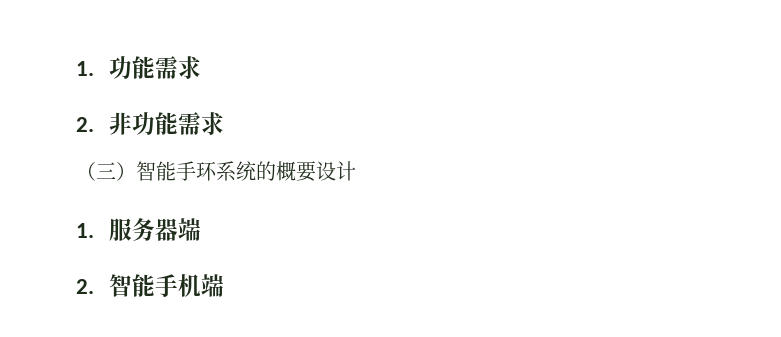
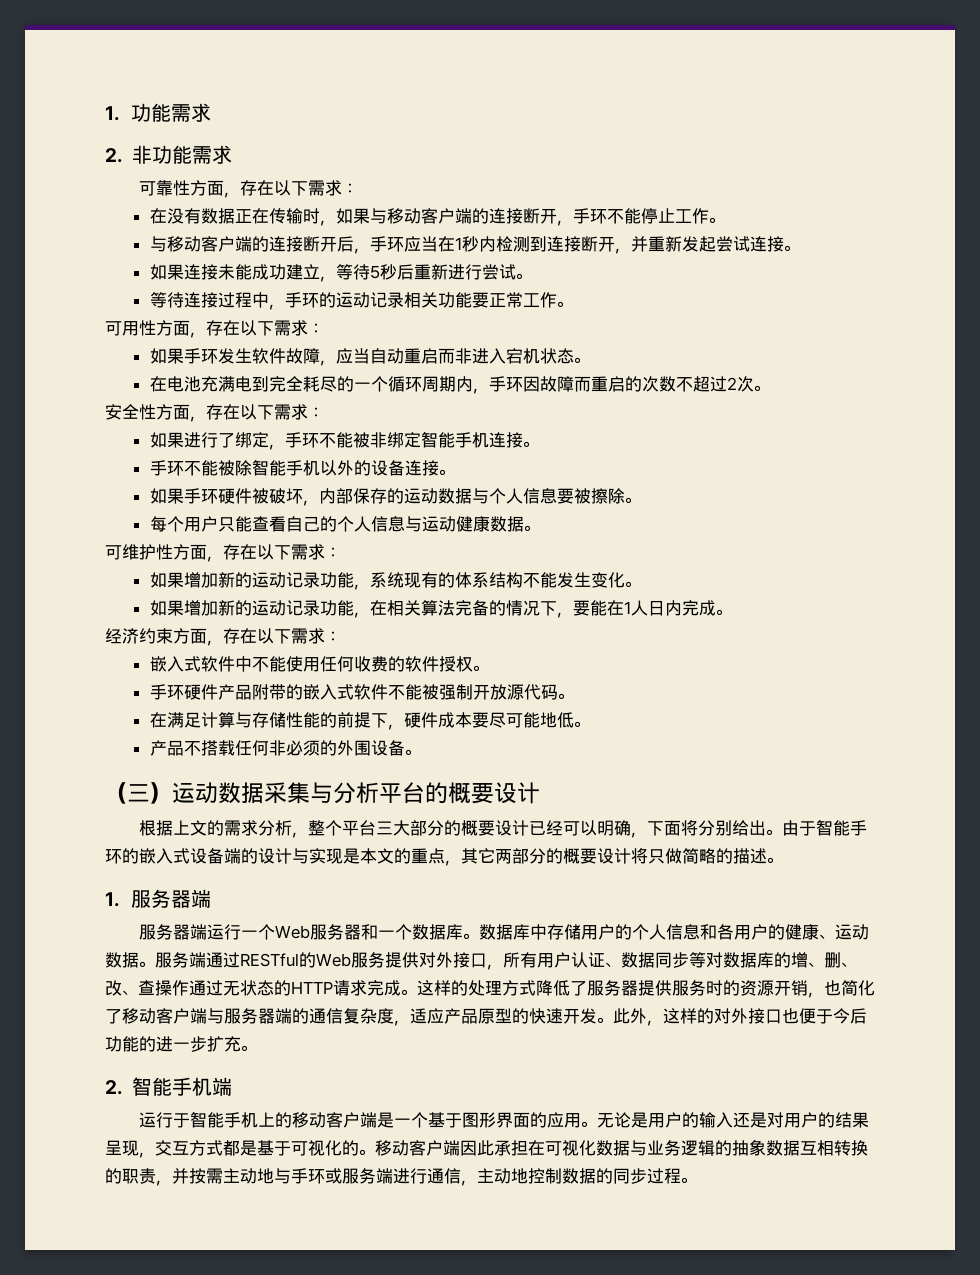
[76,161,356,182] [76,218,202,241] [76,274,225,297] （三）智能手环系统的概要设计 // 1.服务器端 // 2.智能手机端 -> [139,180,359,198] [149,208,725,226] [149,236,800,254] [149,264,532,282] [149,292,573,310] [105,320,324,338] [149,348,590,366] [149,376,770,394] [105,404,324,422] [149,431,539,450] [149,459,455,476] [149,488,641,506] [149,516,540,532] [105,544,341,562] [149,572,641,590] [149,600,732,618] [105,628,341,646] [149,656,489,672] [149,684,574,700] [149,712,590,730] [149,740,421,756] [105,782,540,804] [139,819,868,838] [105,848,783,866] [105,889,212,908] [139,924,870,940] [105,952,857,970] [105,980,875,998] [105,1008,867,1026] [105,1036,257,1052] [105,1077,232,1096] [139,1111,870,1128] [105,1139,868,1158] [105,1168,697,1186] 可靠性方面，存在以下需求： // 在没有数据正在传输时，如果与移动客户端的连接断开，手环不能停止工作。 // 与移动客户端的连接断开后，手环应当在1秒内检测到连接断开，并重新发起尝试连接。 // 如果连接未能成功建立，等待5秒后重新进行尝试。 // 等待连接过程中，手环的运动记录相关功能要正常工作。 // 可用性方面，存在以下需求： // 如果手环发生软件故障，应当自动重启而非进入宕机状态。 // 在电池充满电到完全耗尽的一个循环周期内，手环因故障而重启的次数不超过2次。 // 安全性方面，存在以下需求： // 如果进行了绑定，手环不能被非绑定智能手机连接。 // 手环不能被除智能手机以外的设备连接。 // 如果手环硬件被破坏，内部保存的运动数据与个人信息要被擦除。 // 每个用户只能查看自己的个人信息与运动健康数据。 // 可维护性方面，存在以下需求： // 如果增加新的运动记录功能，系统现有的体系结构不能发生变化。 // 如果增加新的运动记录功能，在相关算法完备的情况下，要能在1人日内完成。 // 经济约束方面，存在以下需求： // 嵌入式软件中不能使用任何收费的软件授权。 // 手环硬件产品附带的嵌入式软件不能被强制开放源代码。 // 在满足计算与存储性能的前提下，硬件成本要尽可能地低。 // 产品不搭载任何非必须的外围设备。 // （三）运动数据采集与分析平台的概要设计 // 根据上文的需求分析，整个平台三大部分的概要设计已经可以明确，下面将分别给出。由于智能手环的嵌入式设备端的设计与实现是本文的重点，其它两部分的概要设计将只做简略的描述。 // 1.服务器端 // 服务器端运行一个Web服务器和一个数据库。数据库中存储用户的个人信息和各用户的健康、运动数据。服务端通过RESTful的Web服务提供对外接口，所有用户认证、数据同步等对数据库的增、删、改、查操作通过无状态的HTTP请求完成。这样的处理方式降低了服务器提供服务时的资源开销，也简化了移动客户端与服务器端的通信复杂度，适应产品原型的快速开发。此外，这样的对外接口也便于今后功能的进一步扩充。 // 2.智能手机端 // 运行于智能手机上的移动客户端是一个基于图形界面的应用。无论是用户的输入还是对用户的结果呈现，交互方式都是基于可视化的。移动客户端因此承担在可视化数据与业务逻辑的抽象数据互相转换的职责，并按需主动地与手环或服务端进行通信，主动地控制数据的同步过程。

